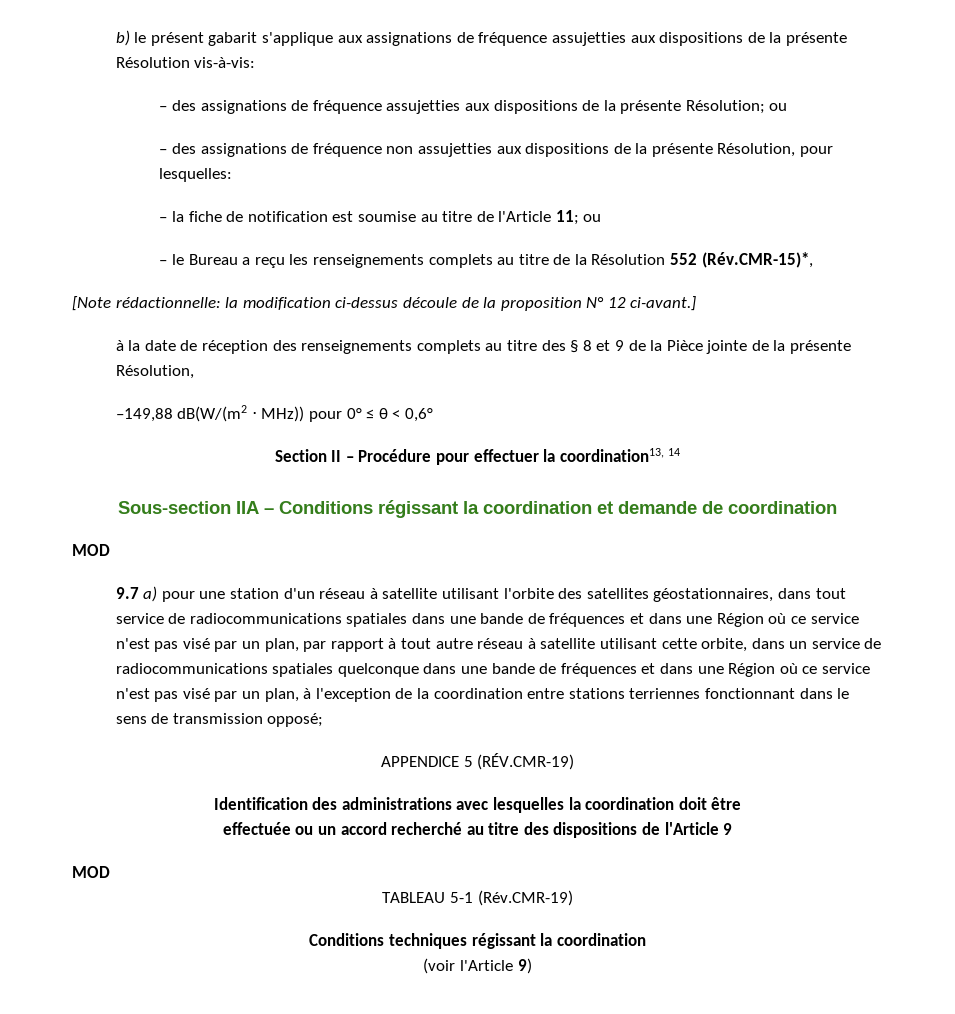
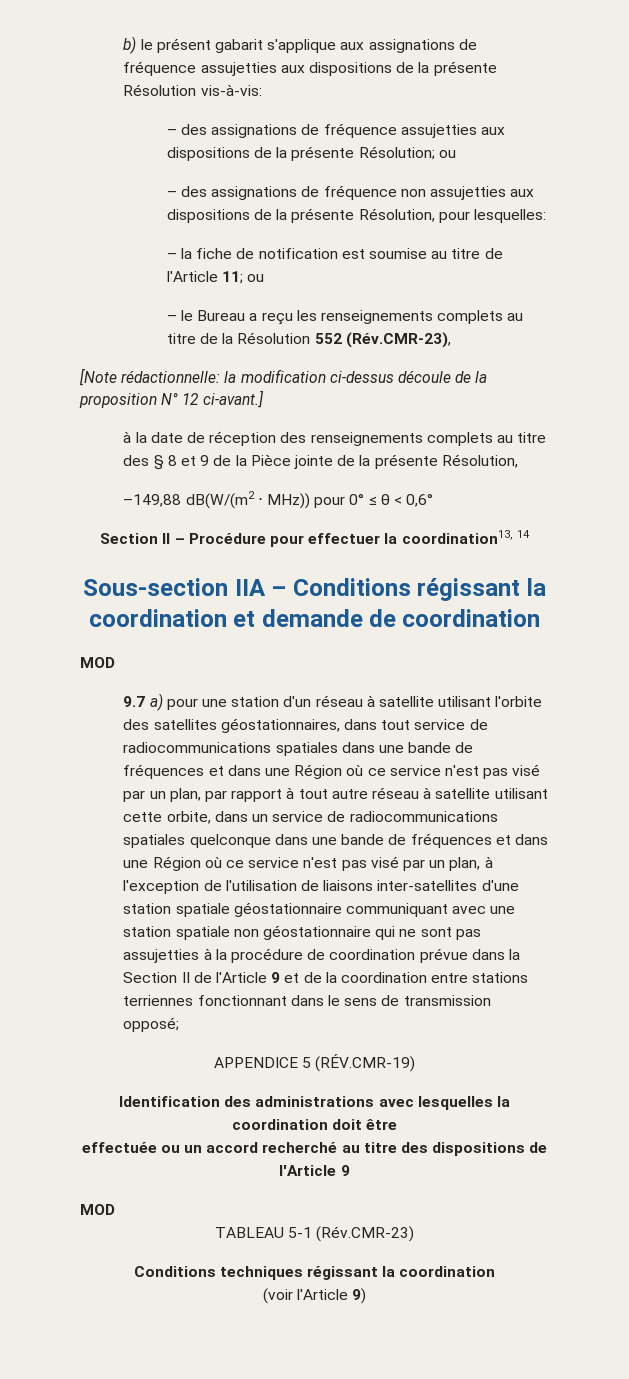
[701,252,813,268] (Rév.CMR-15)*, -> [345,332,451,348] (Rév.CMR-23),
(413, 693) none -> [225,880,519,891] [123,902,516,917] [123,925,481,940] [123,948,520,963] [123,972,322,983] l'utilisation de liaisons inter-satellites d'une station spatiale géostationnaire communiquant avec une station spatiale non géostationnaire qui ne sont pas assujetties à la procédure de coordination prévue dans la Section II de l'Article 9 et de
[477,890,573,906] (Rév.CMR-19) -> [316,1226,415,1242] (Rév.CMR-23)

